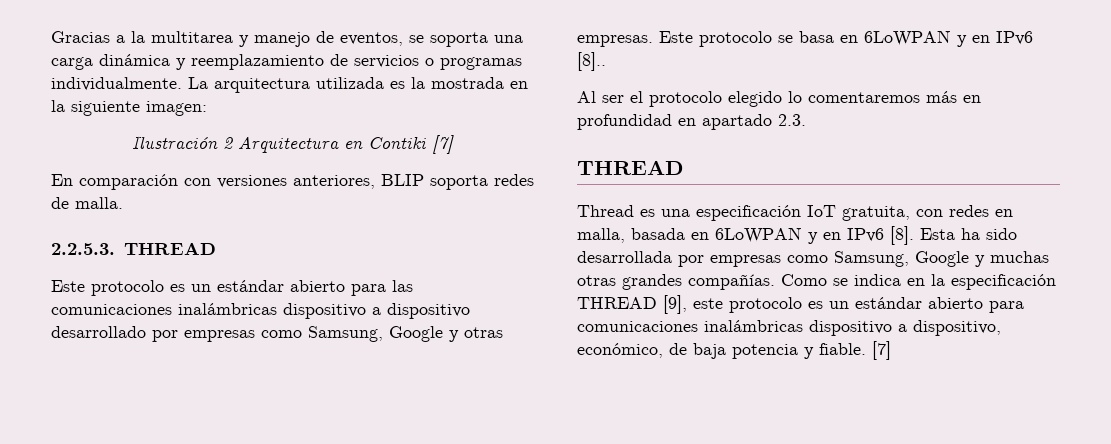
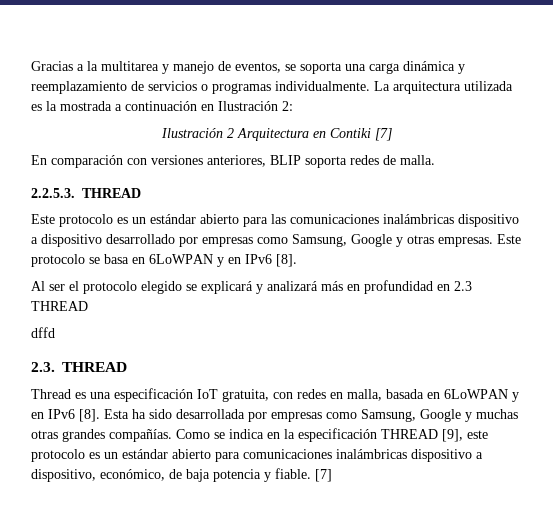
[510,81,528,89] [51,100,207,116] en la siguiente imagen: -> [115,101,293,111] a continuación en Ilustración 2:
[577,52,606,71] [8].. -> [276,254,297,267] [8].
[788,91,981,103] [577,114,806,130] lo comentaremos más en profundidad en apartado 2.3. // -> [186,280,472,294] [31,301,88,311] [31,327,55,338] [31,362,55,372] se explicará y analizará más en profundidad en 2.3 THREAD // dffd // 2.3.

